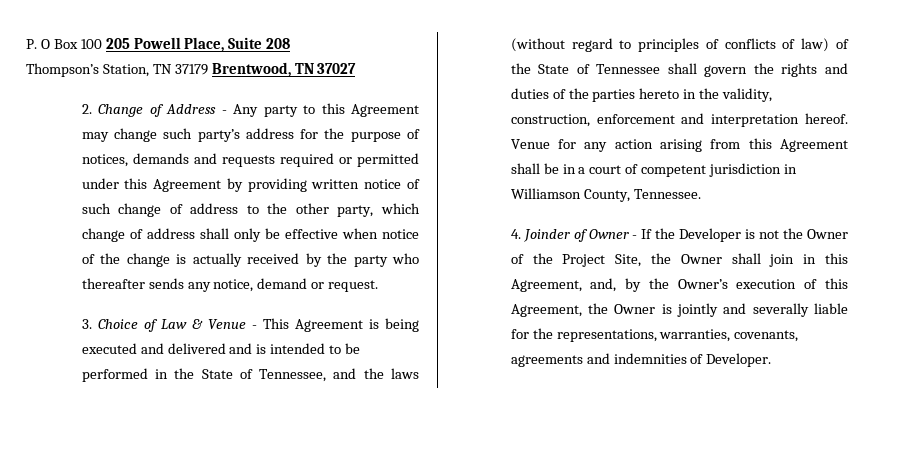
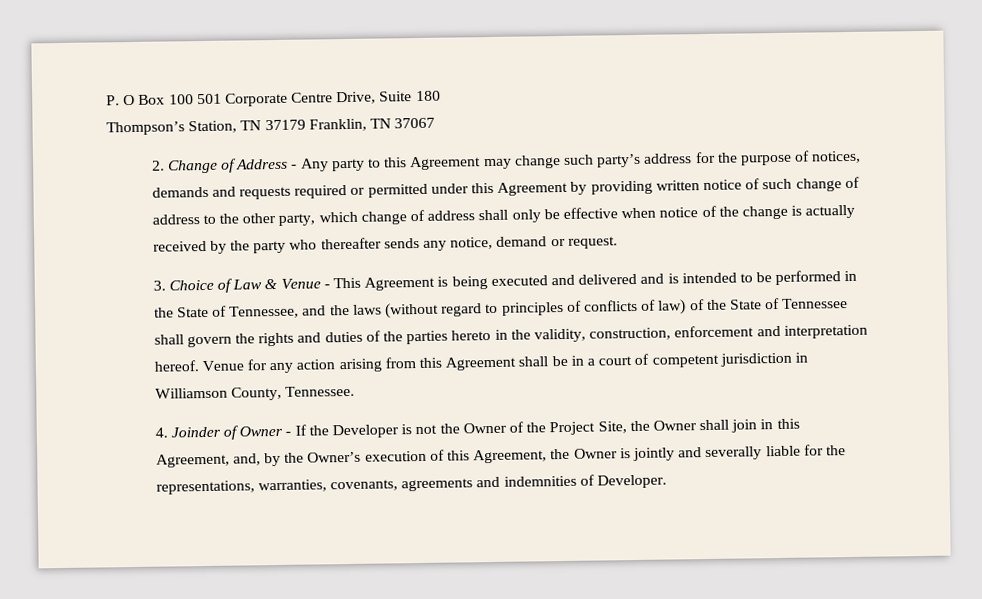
[105,37,291,52] 205 Powell Place, Suite 208 -> [196,90,441,107] 501 Corporate Centre Drive, Suite 180
[211,62,357,77] Brentwood, TN 37027 -> [308,117,436,132] Franklin, TN 37067

